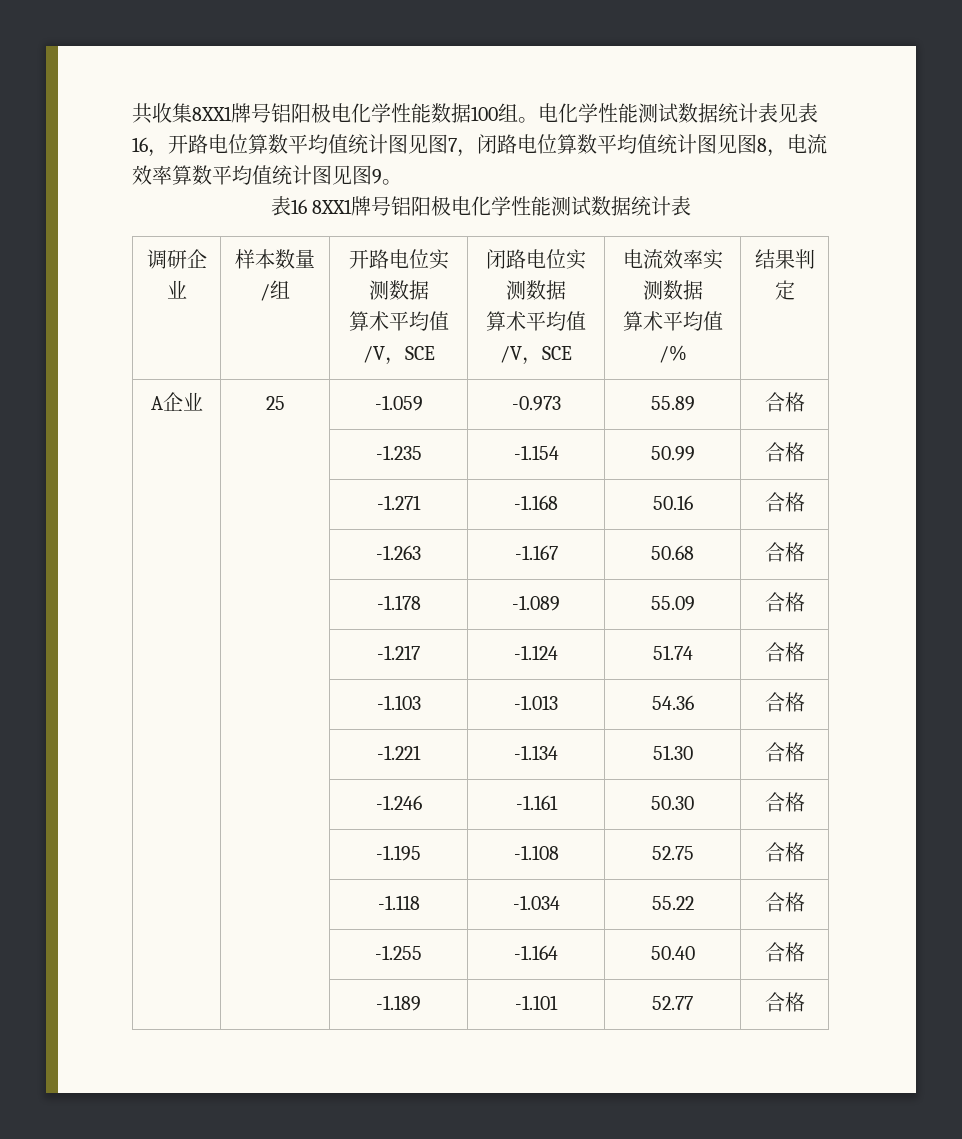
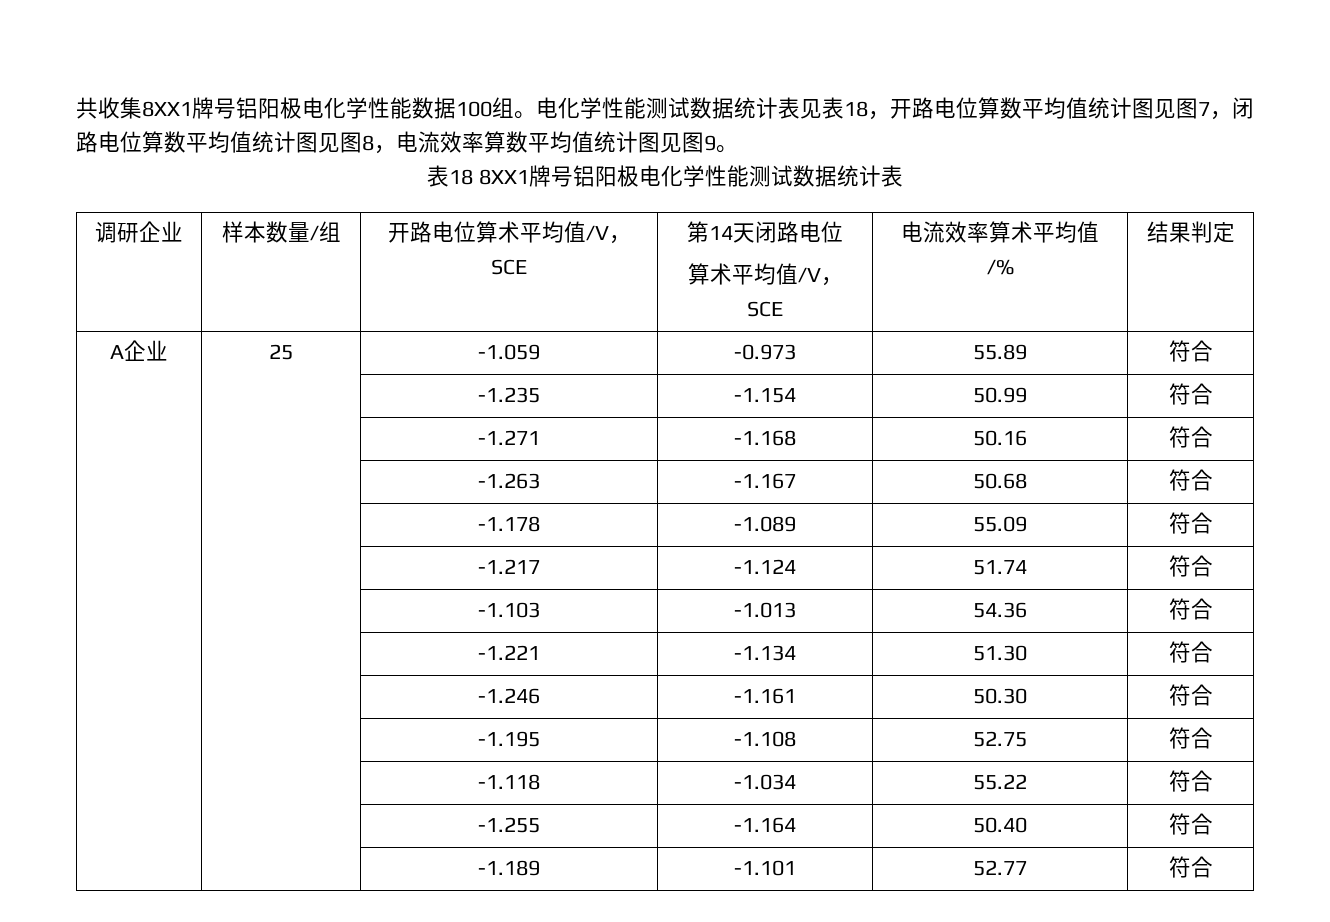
[132,137,148,152] 16 -> [844,101,868,117] 18
[290,199,307,214] 16 -> [449,169,474,185] 18
[428,249,449,270] [368,280,429,300] [348,311,449,331] [362,346,435,365] [486,249,586,270] [506,280,566,300] 实测数据 // 算术平均值/V，SCE | 闭路电位实测数据 -> [475,221,631,244] [491,259,527,275] [687,221,843,243] 算术平均值/V，SCE | 第14天闭路电位
[702,249,723,270] [642,280,703,300] 实测数据 // -> (989, 232) none
[764,392,805,412] 合格 -> [1168,340,1213,362] 符合
[764,442,805,462] 合格 -> [1168,383,1213,405] 符合
[764,492,805,512] 合格 -> [1168,426,1213,448] 符合
[764,542,805,562] 合格 -> [1168,469,1213,491] 符合
[764,592,805,612] 合格 -> [1168,512,1213,534] 符合
[764,642,805,662] 合格 -> [1168,555,1213,577] 符合
[764,692,805,712] 合格 -> [1168,598,1213,620] 符合
[764,742,805,762] 合格 -> [1168,641,1213,663] 符合
[764,792,805,812] 合格 -> [1168,684,1213,706] 符合
[764,842,805,862] 合格 -> [1168,727,1213,749] 符合
[764,892,805,912] 合格 -> [1168,770,1213,792] 符合
[764,942,805,962] 合格 -> [1168,813,1213,835] 符合
[764,992,805,1012] 合格 -> [1168,856,1213,878] 符合

